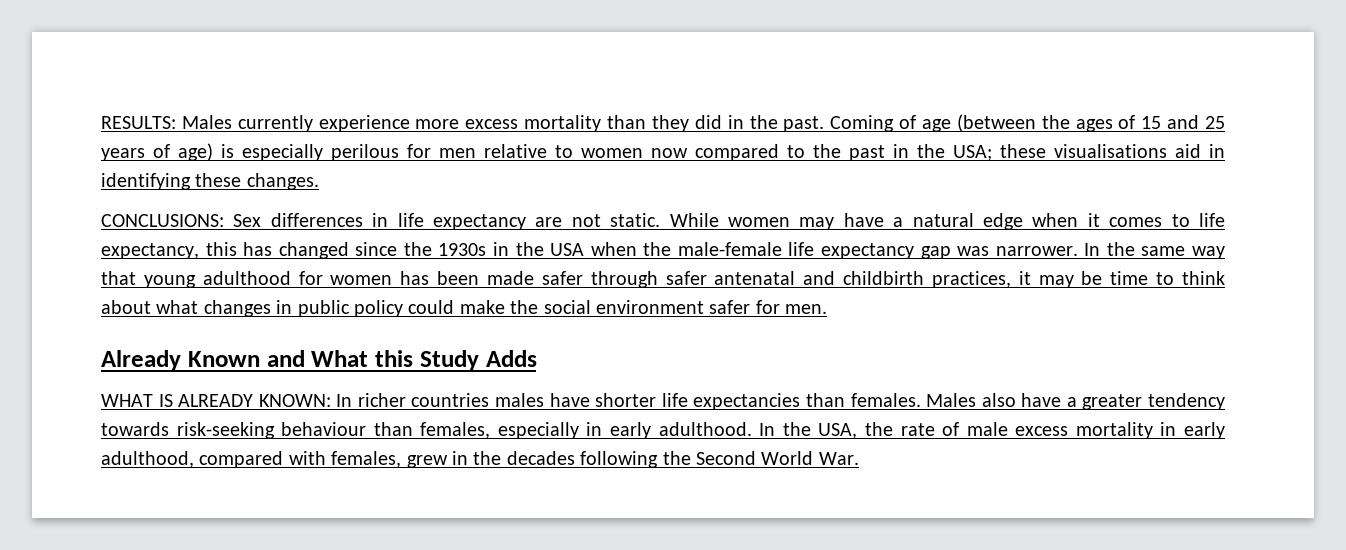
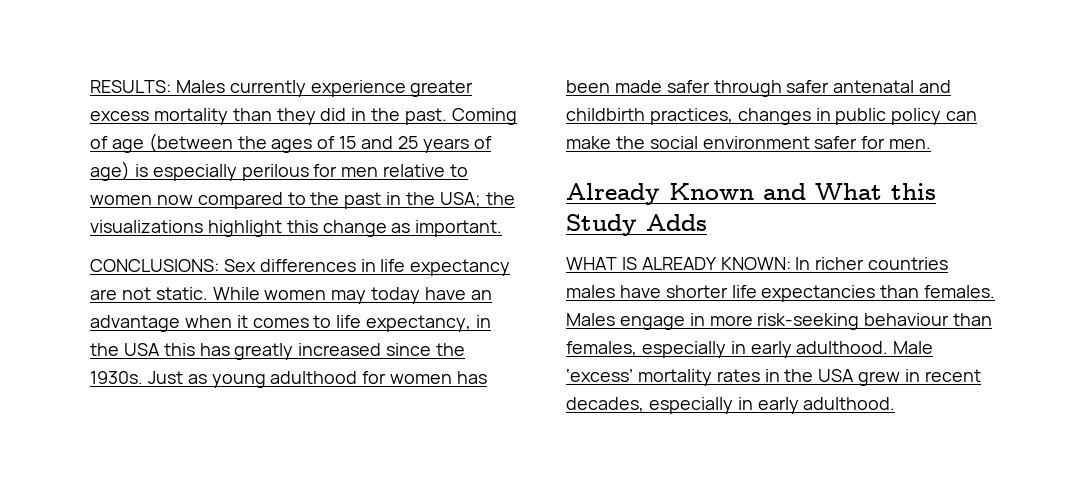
[415,119,460,129] more -> [410,80,474,97] greater
[1000,144,1225,158] [101,173,319,190] these visualisations aid in identifying these changes. -> [485,192,515,205] [90,220,503,237] the visualizations highlight this change as important.
[843,213,1023,230] have a natural edge -> [371,287,492,304] [90,315,180,332] today have an advantage
[205,242,1225,259] [101,271,136,285] this has changed since the 1930s in the USA when the male-female life expectancy gap was narrower. In the same way that -> [476,315,492,328] [90,343,466,360] [90,371,207,384] in the USA this has greatly increased since the 1930s. Just as
[1018,271,1225,288] [101,300,199,314] it may be time to think about what -> (733, 116) none
[408,300,455,314] could -> [946,111,978,121] can
[981,393,1225,410] [101,422,169,436] also have a greater tendency towards -> [619,313,753,330] engage in more
[759,422,1225,439] [101,451,859,468] In the USA, the rate of male excess mortality in early adulthood, compared with females, grew in the decades following the Second World War. -> [893,341,934,354] [566,369,981,386] [566,397,896,414] Male ‘excess’ mortality rates in the USA grew in recent decades, especially in early adulthood.

